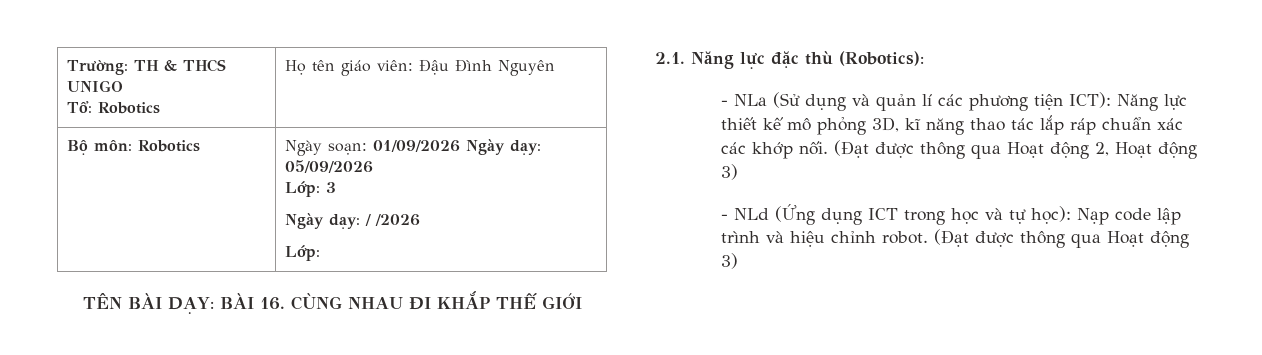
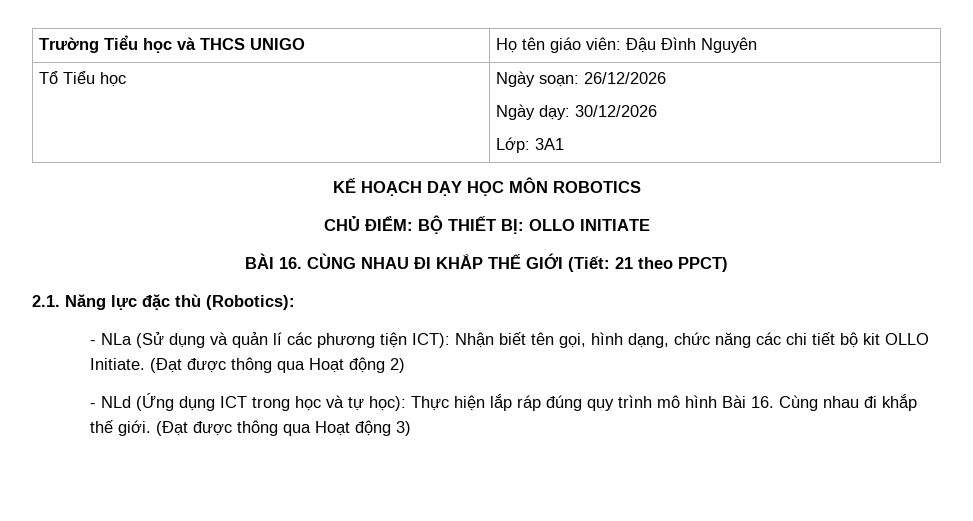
[66,60,177,75] Trường: TH & -> [38,35,196,53] Trường Tiểu học và
[66,101,160,114] // Tổ: Robotics -> (305, 44) none
[66,140,200,155] Bộ môn: Robotics -> [38,71,126,87] Tổ Tiểu học
[372,139,541,155] [284,160,373,173] [284,181,336,197] [284,213,420,229] [284,245,320,261] [82,293,214,314] 01/09/2026 Ngày dạy: 05/09/2026 // Lớp: 3 // Ngày dạy: / /2026 // Lớp: // TÊN BÀI DẠY: -> [583,72,666,84] [495,104,657,120] [495,137,564,153] [332,177,641,196] [323,215,650,234] 26/12/2026 // Ngày dạy: 30/12/2026 // Lớp: 3A1 // KẾ HOẠCH DẠY HỌC MÔN ROBOTICS // CHỦ ĐIỂM: BỘ THIẾT BỊ: OLLO INITIATE //
(582, 301) none -> [568,256,728,272] (Tiết: 21 theo PPCT)
[1117,94,1188,111] [721,115,1184,135] [721,140,1198,159] [721,164,739,180] Năng lực thiết kế mô phỏng 3D, kĩ năng thao tác lắp ráp chuẩn xác các khớp nối. (Đạt được thông qua Hoạt động 2, Hoạt động 3) -> [455,332,930,348] [90,357,406,373] Nhận biết tên gọi, hình dạng, chức năng các chi tiết bộ kit OLLO Initiate. (Đạt được thông qua Hoạt động 2)
[1077,208,1182,225] [721,231,929,247] Nạp code lập trình và hiệu chỉnh robot. -> [411,394,918,411] [90,420,152,436] Thực hiện lắp ráp đúng quy trình mô hình Bài 16. Cùng nhau đi khắp thế giới.

